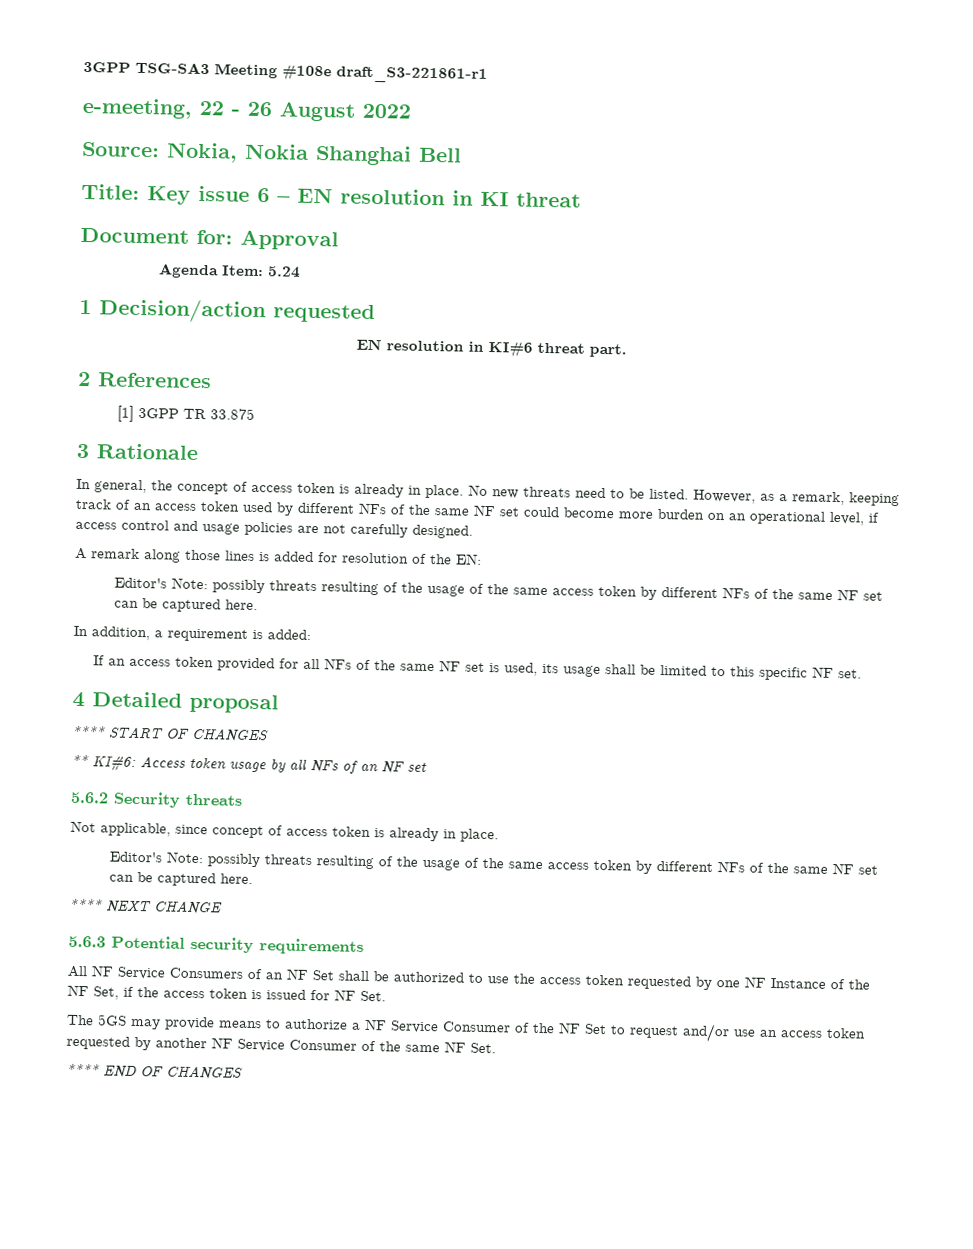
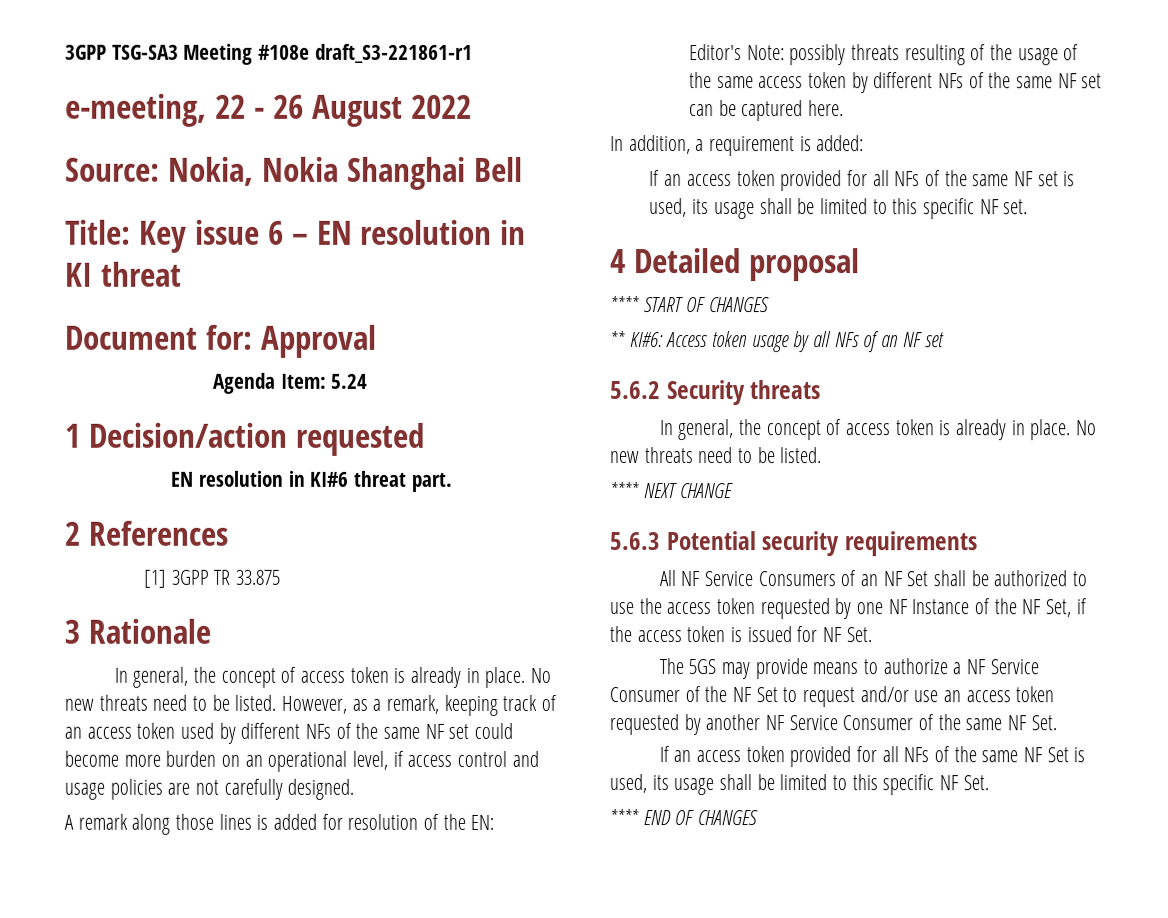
[70,820,499,843] [108,851,878,875] [108,871,253,887] Not applicable, since concept of access token is already in place. // Editor's Note: possibly threats resulting of the usage of the same access token by different NFs of the same NF set can be captured here. -> [659,419,1098,441] [609,447,823,464] In general, the concept of access token is already in place. No new threats need to be listed.
(496, 1048) none -> [658,746,1086,768] [609,774,989,796] // If an access token provided for all NFs of the same NF Set is used, its usage shall be limited to this specific NF Set.

